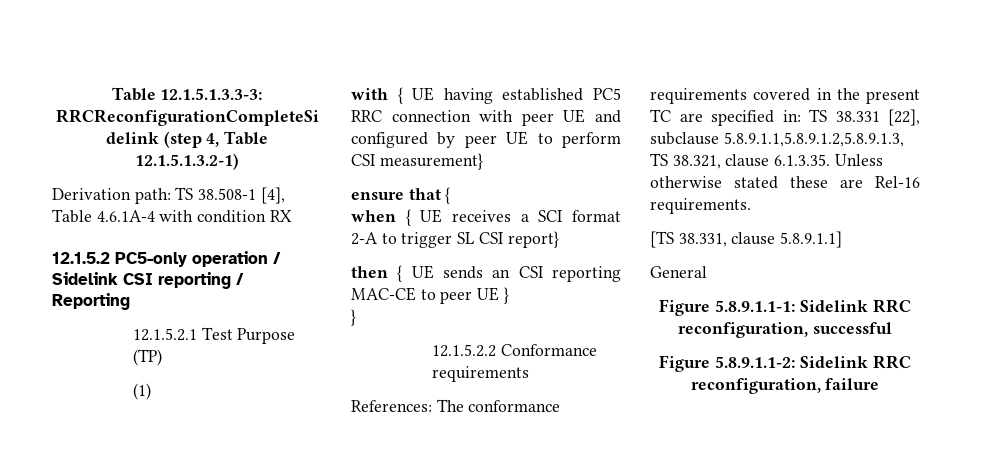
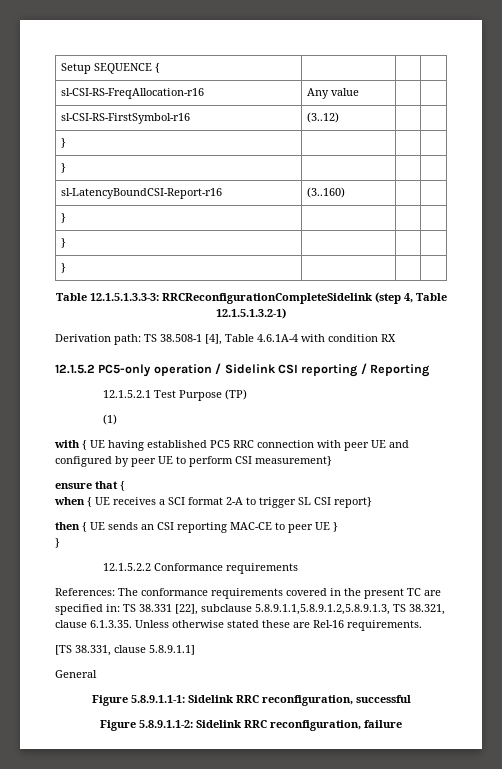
(111, 94) none -> [61,63,161,74] [61,88,205,99] [307,88,360,99] [61,113,191,124] [307,112,340,123] [61,138,67,148] [61,163,67,173] [61,188,223,199] [307,187,346,198] [61,213,67,223] [61,238,67,248] [61,263,67,273] Setup SEQUENCE { | | | // sl-CSI-RS-FreqAllocation-r16 | Any value | | // sl-CSI-RS-FirstSymbol-r16 | (3..12) | | // } | | | // } | | | // sl-LatencyBoundCSI-Report-r16 | (3..160) | | // } | | | // } | | | // } | | | //

